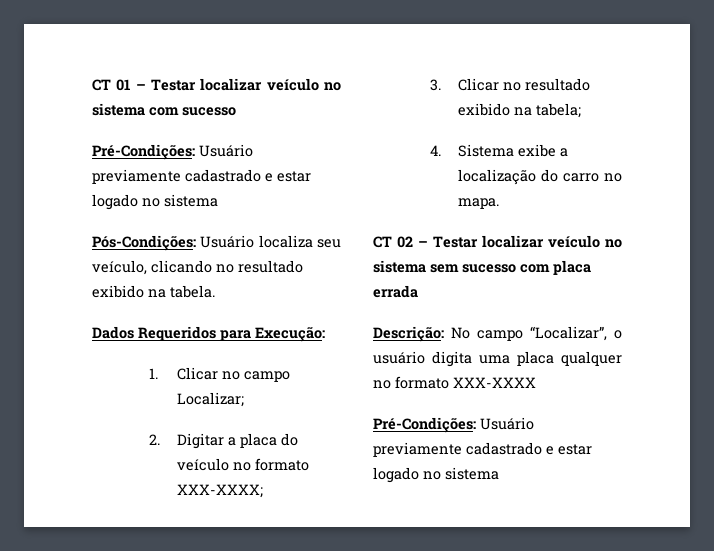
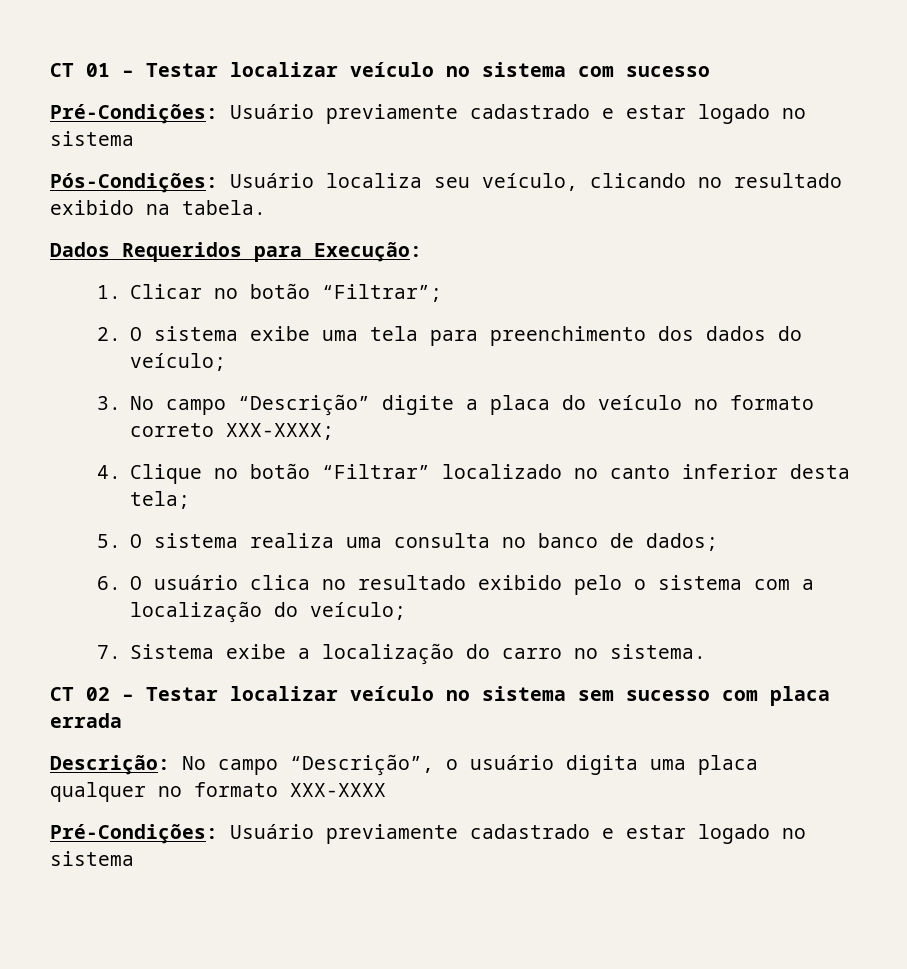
[244,371,291,382] [177,392,245,407] campo Localizar; -> [250,283,443,302] botão “Filtrar”;
[177,433,225,449] Digitar -> [130,326,803,346] [130,353,227,371] [96,394,455,416] O sistema exibe uma tela para preenchimento dos dados do veículo; // 3. No campo “Descrição” digite
(310, 464) none -> [130,423,215,437] correto
[429,78,591,91] [458,103,582,118] [429,145,441,156] 3. Clicar no resultado exibido na tabela; // 4. -> [96,463,851,484] [130,491,191,509] [96,533,719,551] [96,575,815,595] [130,601,407,623] [96,645,121,659] 4. Clique no botão “Filtrar” localizado no canto inferior desta tela; // 5. O sistema realiza uma consulta no banco de dados; // 6. O usuário clica no resultado exibido pelo o sistema com a localização do veículo; // 7.
[458,198,500,209] mapa. -> [610,644,707,659] sistema.
[530,326,607,341] “Localizar”, -> [290,754,434,776] “Descrição”,

